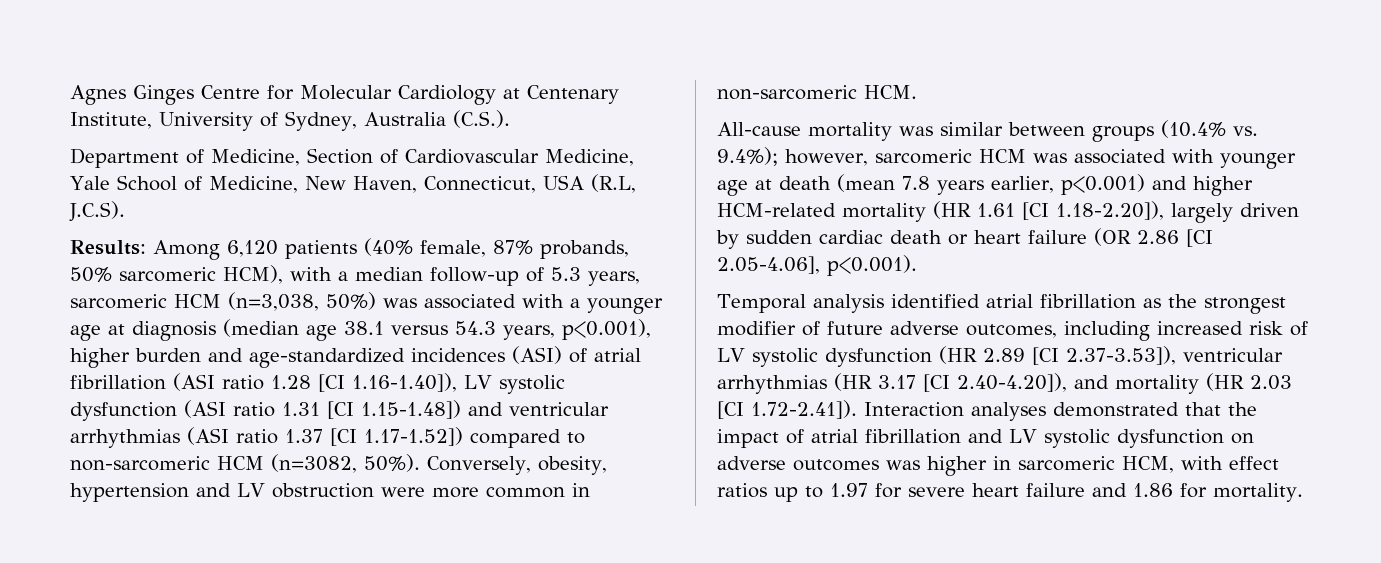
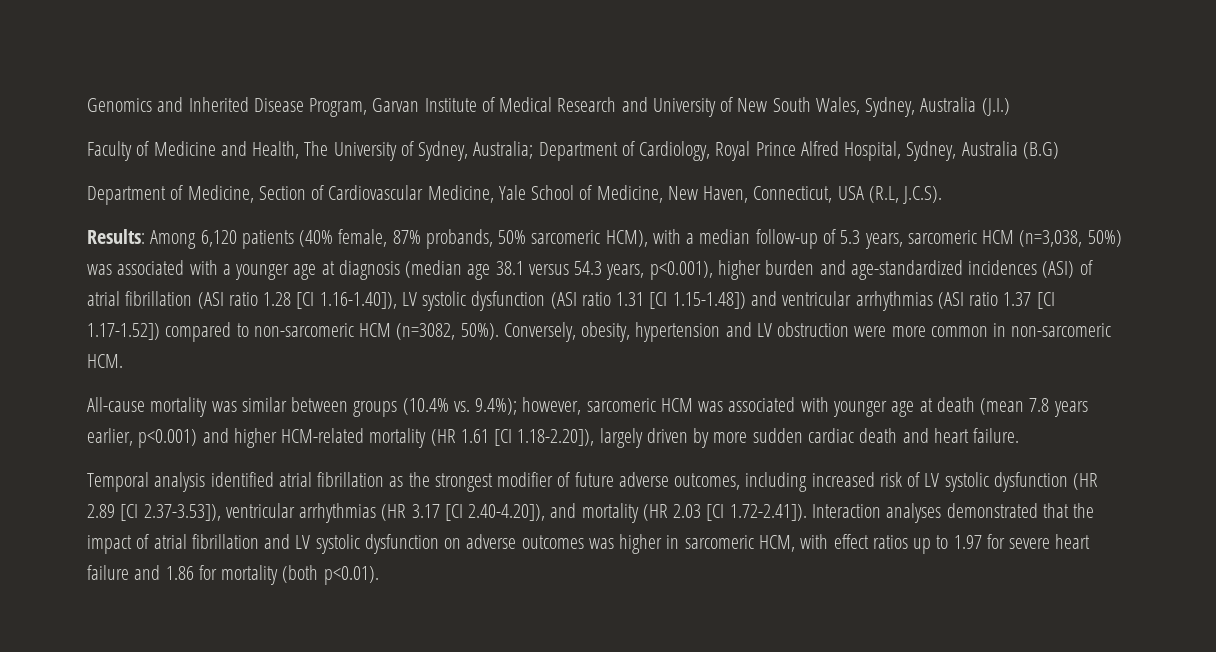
[70,85,619,105] [70,110,510,131] Agnes Ginges Centre for Molecular Cardiology at Centenary Institute, University of Sydney, Australia (C.S.). -> [87,97,1010,117] [87,141,1059,161] Genomics and Inherited Disease Program, Garvan Institute of Medical Research and University of New South Wales, Sydney, Australia (J.I.) // Faculty of Medicine and Health, The University of Sydney, Australia; Department of Cardiology, Royal Prince Alfred Hospital, Sydney, Australia (B.G)
(739, 239) none -> [713,432,748,443] more
[948,228,1213,247] [717,255,917,276] or heart failure (OR 2.86 [CI 2.05-4.06], p<0.001). -> [902,428,1020,443] and heart failure.
[1213,483,1303,502] mortality. -> [221,565,379,585] mortality (both p<0.01).

